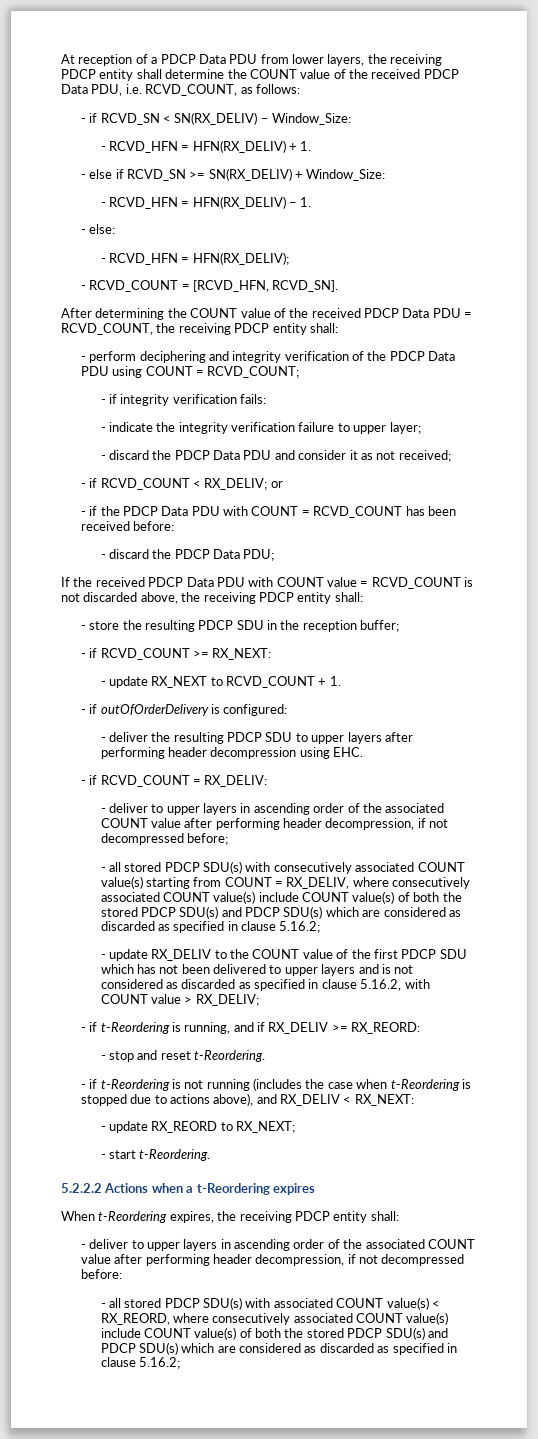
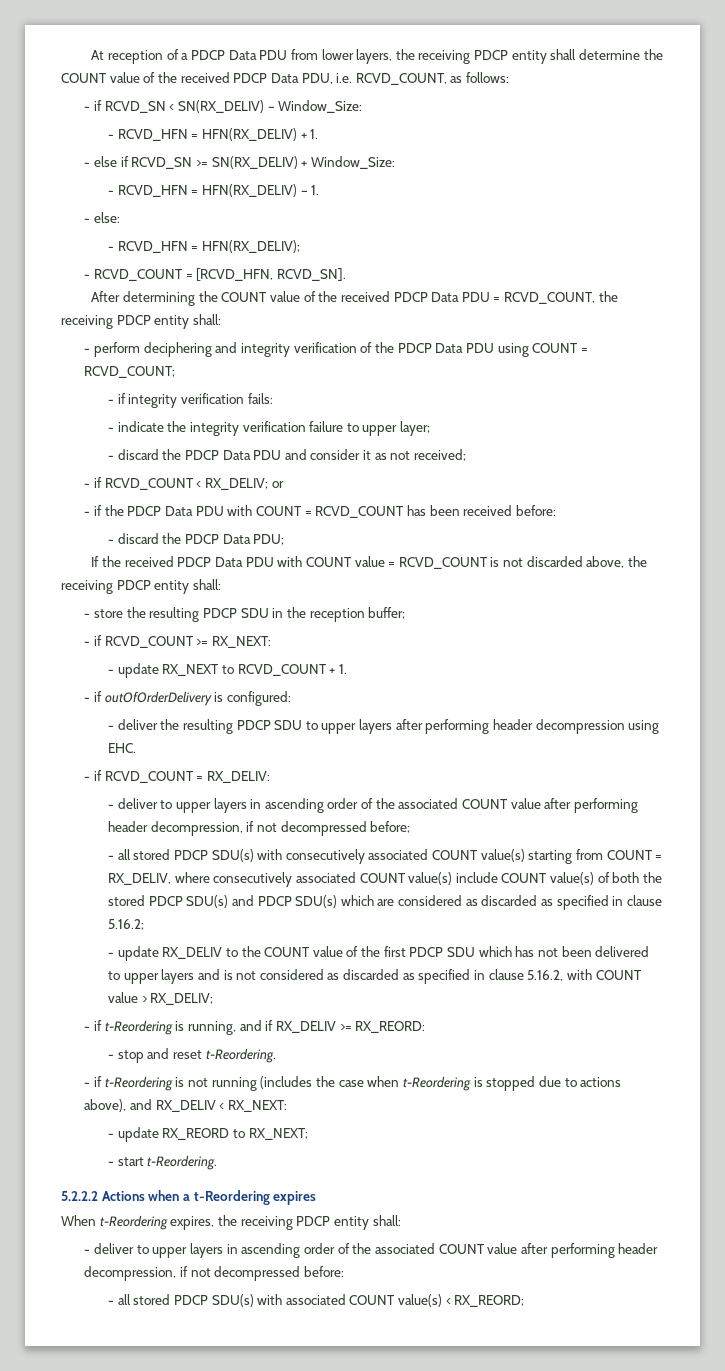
[100,1312,449,1325] [100,1327,448,1340] [100,1342,457,1355] [100,1357,180,1369] RX_REORD, where consecutively associated COUNT value(s) include COUNT value(s) of both the stored PDCP SDU(s) and PDCP SDU(s) which are considered as discarded as specified in clause 5.16.2; -> [454,1295,525,1307] RX_REORD;

